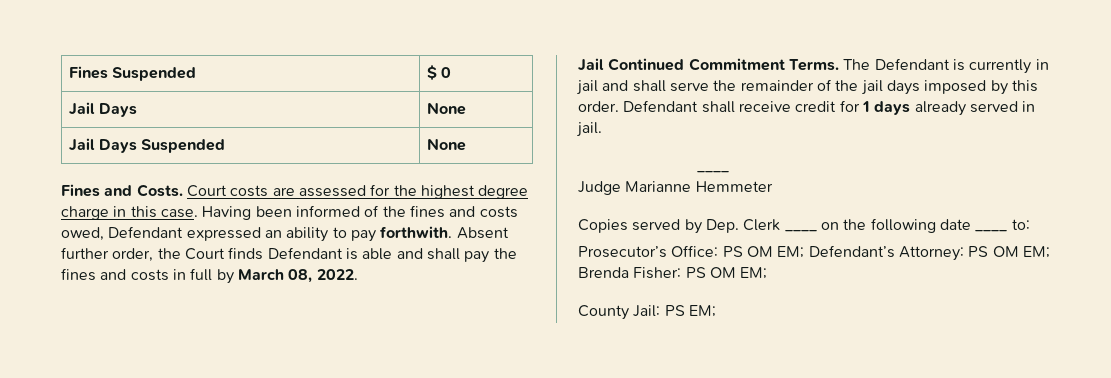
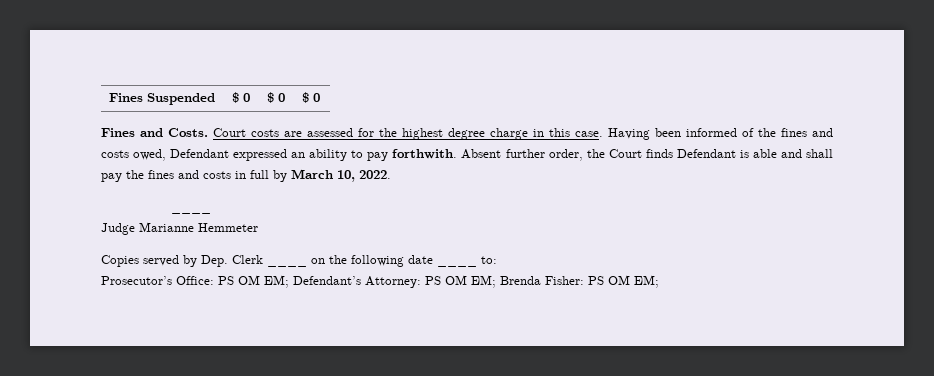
[68,102,137,117] [426,102,466,115] [68,138,226,153] [426,138,466,151] // Jail Days | None // Jail Days Suspended | None -> [266,92,285,103] [301,92,320,103] | $ 0 | $ 0
[288,269,313,283] 08, -> [337,170,355,182] 10,
[578,58,1049,74] [576,79,1038,95] [578,100,1036,116] [576,122,602,137] // Jail Continued Commitment Terms. The Defendant is currently in jail and shall serve the remainder of the jail days imposed by this order. Defendant shall receive credit for 1 days already served in jail. -> (391, 174) none
[578,305,716,320] // County Jail: PS EM; -> (659, 281) none

